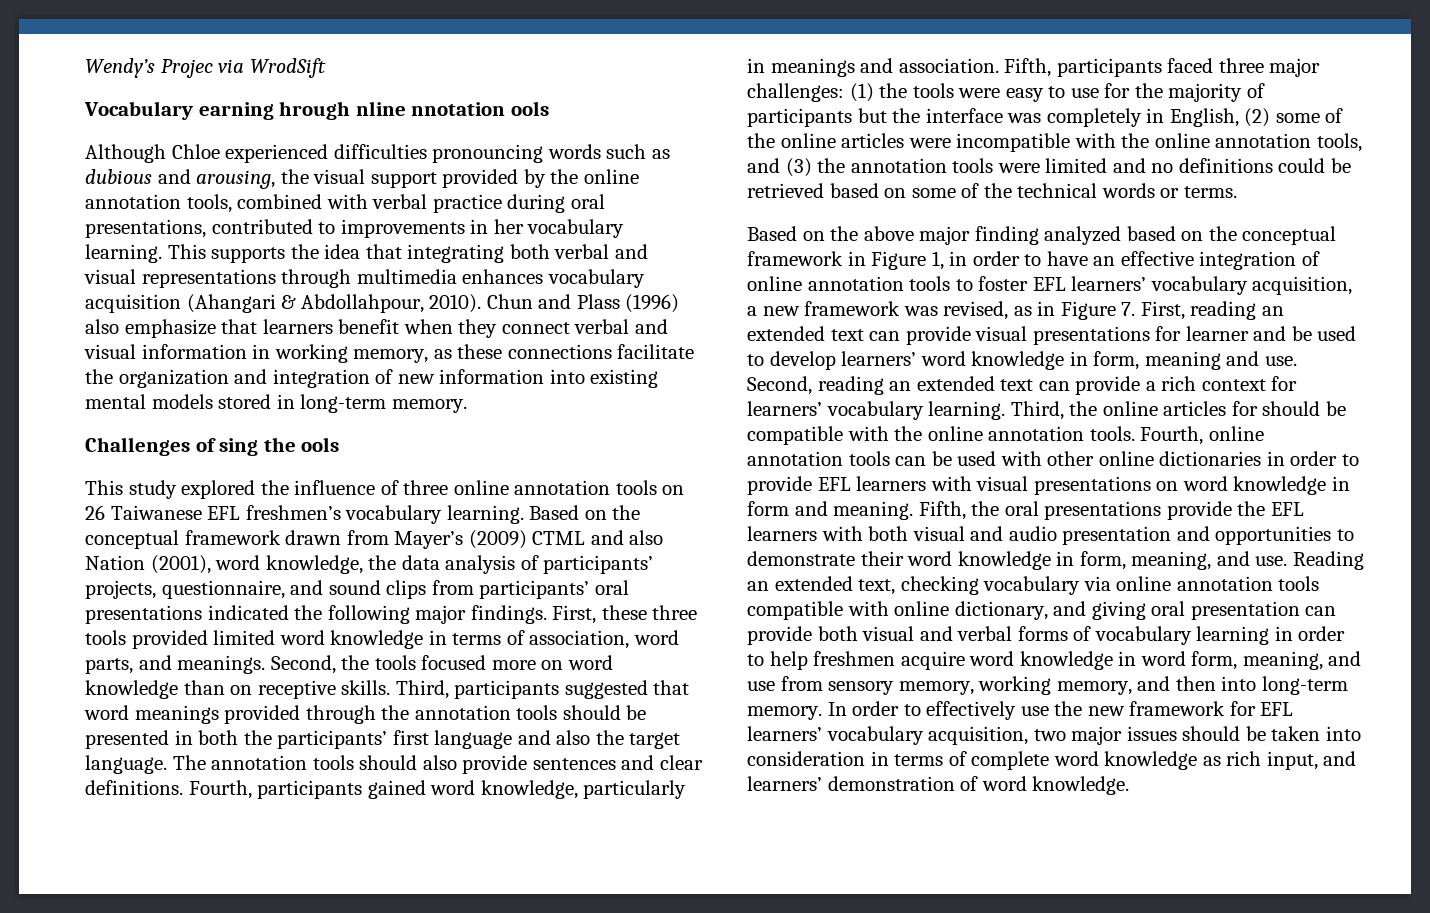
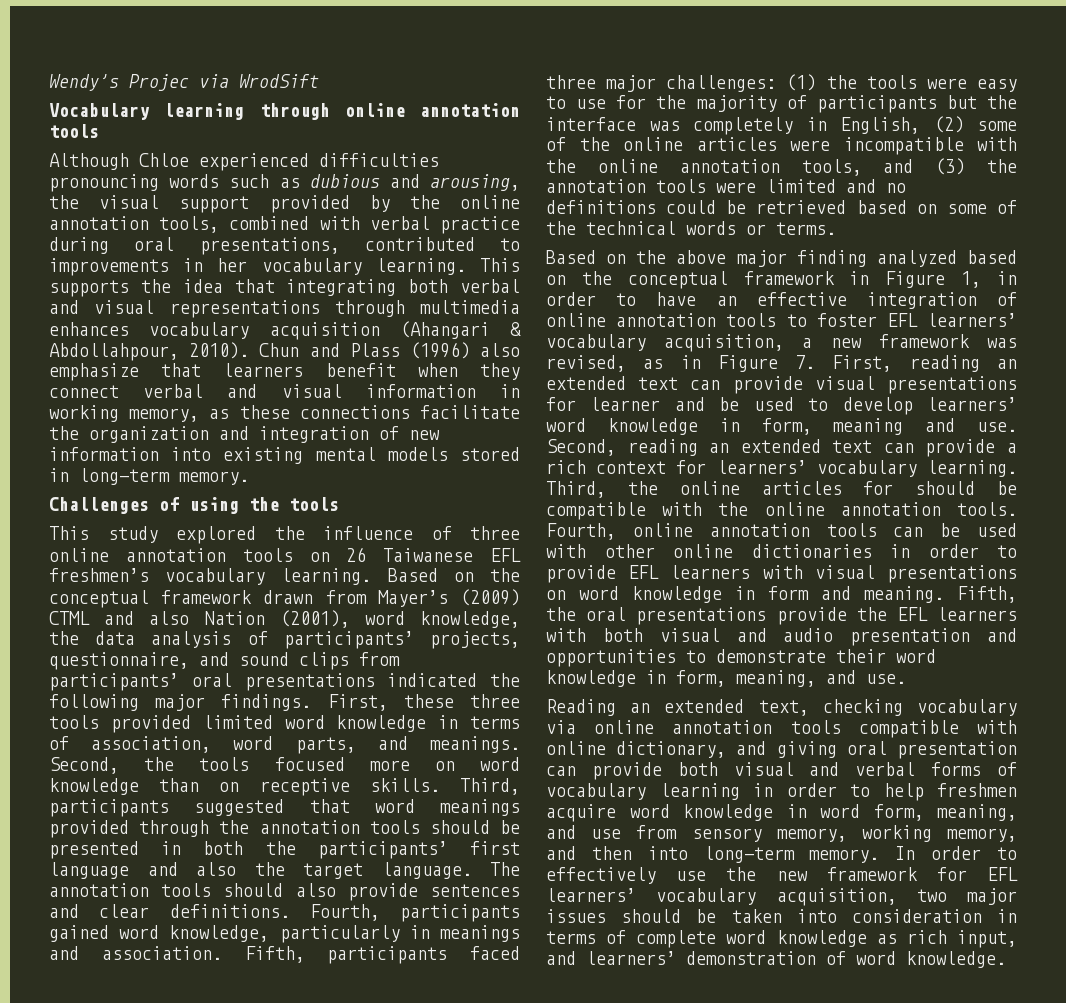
[198,101,549,120] earning hrough nline nnotation ools -> [164,103,520,120] [49,124,99,138] learning through online annotation tools
[219,437,340,456] sing the ools -> [189,497,339,514] using the tools
(1288, 561) none -> (906, 679) //

